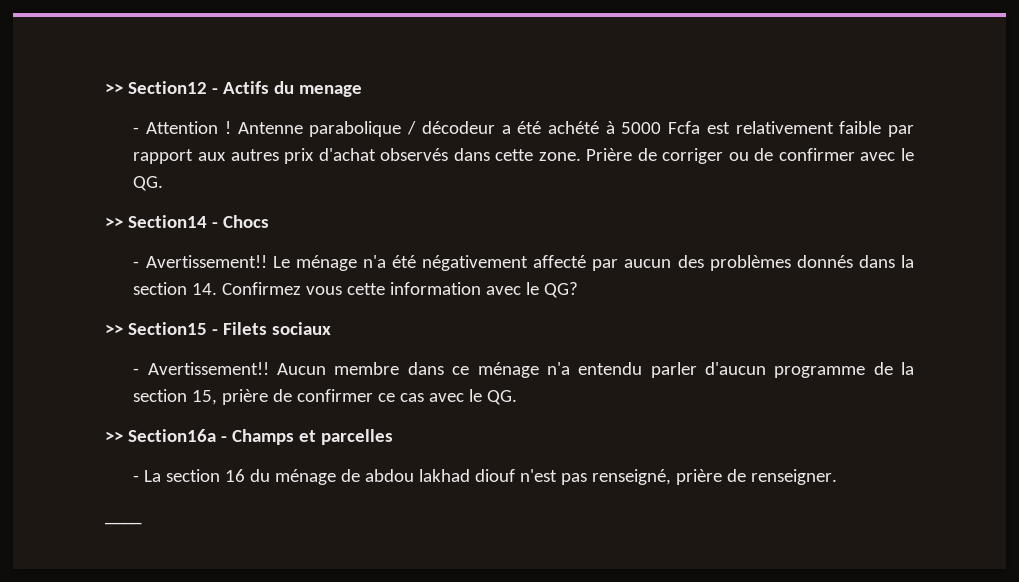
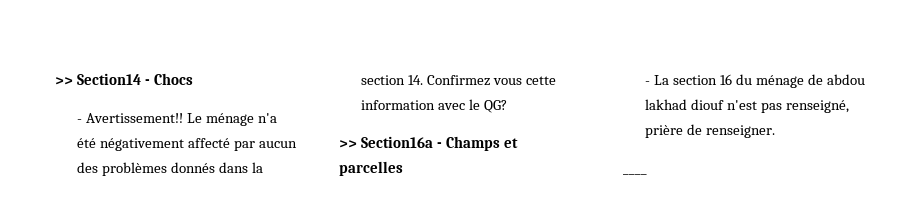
[105,81,362,97] [133,121,914,137] [133,148,915,164] [133,176,164,191] [105,217,123,228] >> Section12 - Actifs du menage // - Attention ! Antenne parabolique / décodeur a été achété à 5000 Fcfa est relativement faible par rapport aux autres prix d'achat observés dans cette zone. Prière de corriger ou de confirmer avec le QG. // >> -> [55,77,73,85] >>
[105,322,331,335] [133,362,914,378] [133,389,518,405] // >> Section15 - Filets sociaux // - Avertissement!! Aucun membre dans ce ménage n'a entendu parler d'aucun programme de la section 15, prière de confirmer ce cas avec le QG. -> (507, 106) none

